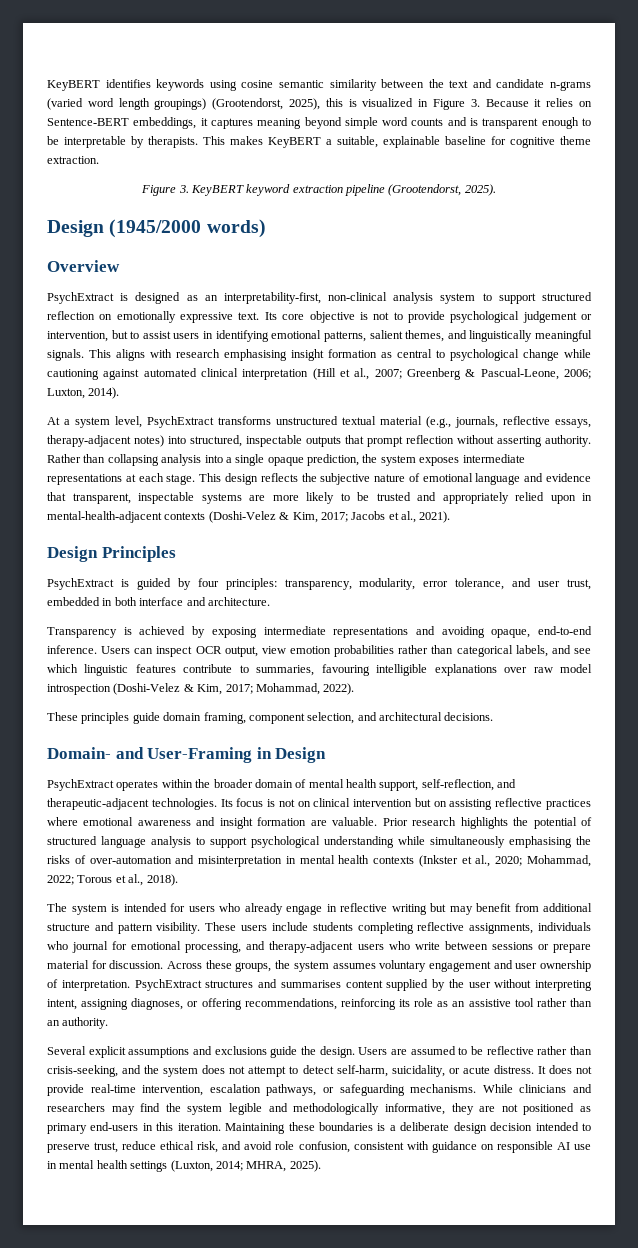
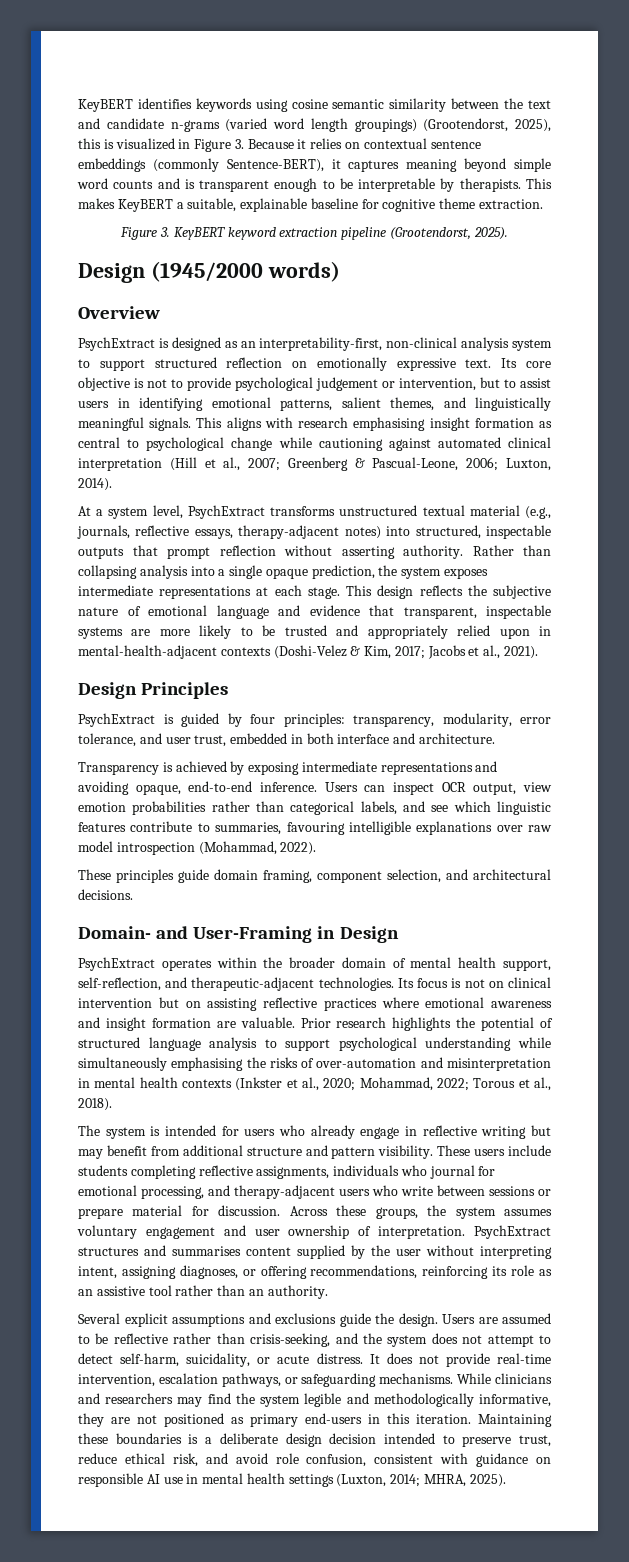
[47,117,197,129] Sentence-BERT embeddings, -> [363,138,481,149] [78,158,324,172] contextual sentence embeddings (commonly Sentence-BERT),
[113,683,320,695] (Doshi-Velez & Kim, 2017; Mohammad, -> [198,841,277,855] (Mohammad,

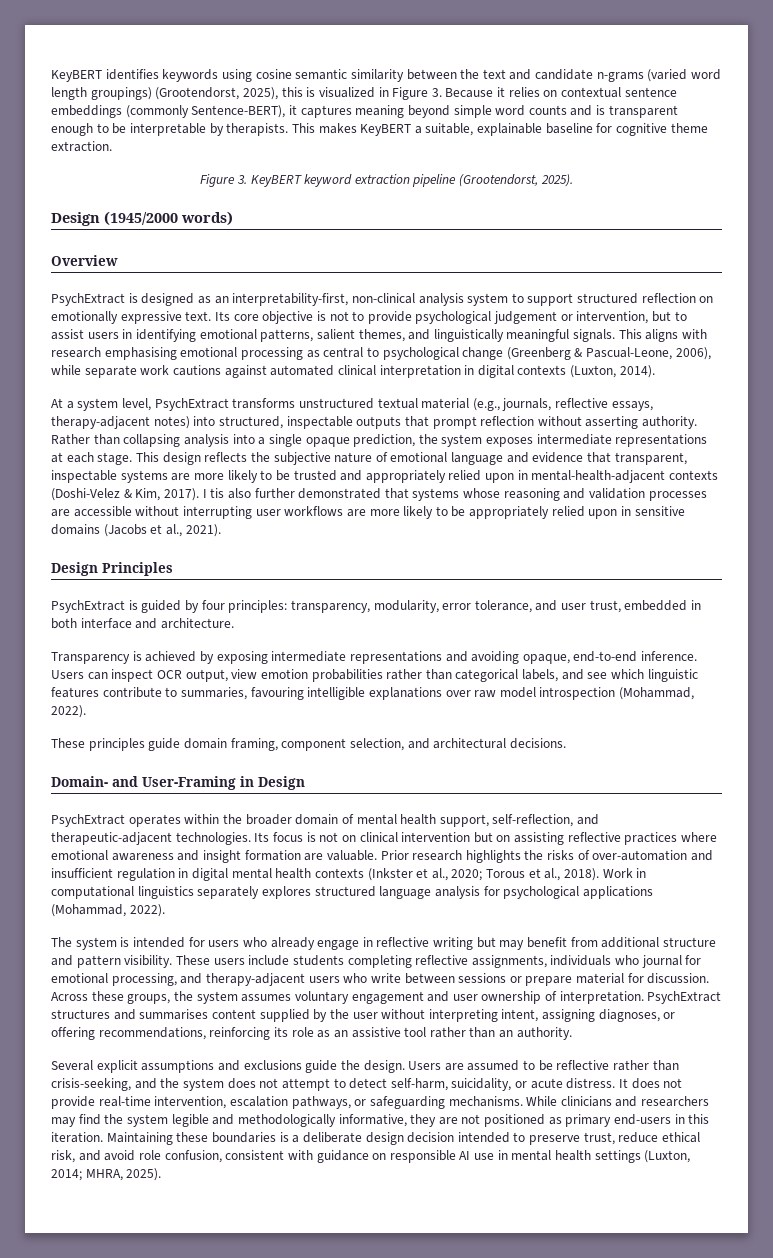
[429,417,534,431] insight formation -> [180,347,303,360] emotional processing
[278,437,551,451] [78,457,551,471] while cautioning against automated clinical interpretation (Hill et al., 2007; Greenberg & Pascual-Leone, 2006; Luxton, -> [506,347,711,360] [51,365,617,378] (Greenberg & Pascual-Leone, 2006), while separate work cautions against automated clinical interpretation in digital contexts (Luxton,
[394,645,466,659] 2017; Jacobs -> [163,488,707,501] [51,506,685,519] [51,524,147,537] 2017). I tis also further demonstrated that systems whose reasoning and validation processes are accessible without interrupting user workflows are more likely to be appropriately relied upon in sensitive domains (Jacobs
[481,1017,553,1031] [78,1037,551,1051] [78,1057,551,1071] [78,1078,90,1088] potential of structured language analysis to support psychological understanding while simultaneously emphasising the risks of over-automation and misinterpretation in -> [547,850,714,861] [51,868,228,881] risks of over-automation and insufficient regulation in digital
[359,1077,469,1091] Mohammad, 2022; -> (483, 875) none
(112, 1104) none -> [602,868,647,878] [51,886,653,899] [51,904,165,917] Work in computational linguistics separately explores structured language analysis for psychological applications (Mohammad, 2022).

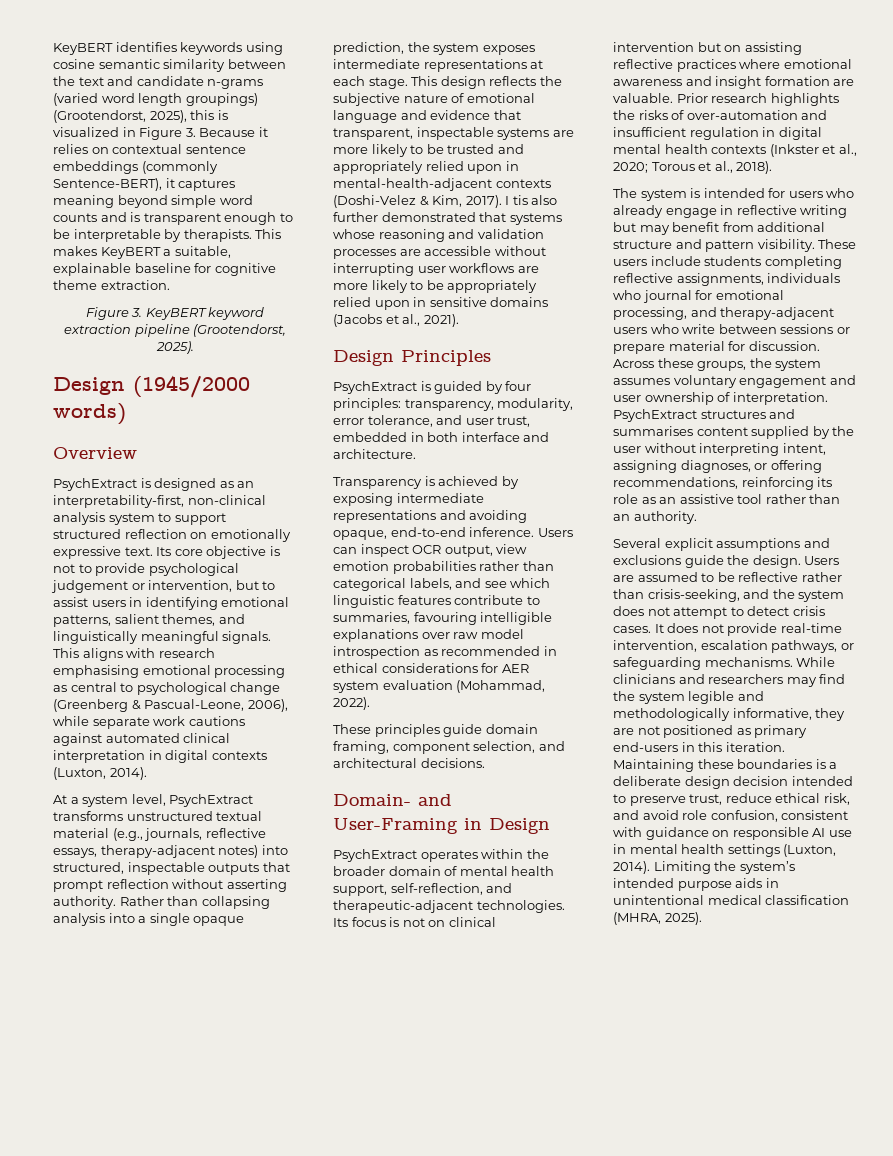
(616, 693) none -> [423,646,557,656] [333,663,529,673] [333,680,453,693] as recommended in ethical considerations for AER system evaluation
[602,868,647,878] [51,886,653,899] [51,904,165,917] Work in computational linguistics separately explores structured language analysis for psychological applications (Mohammad, 2022). -> (773, 167) none
[390,1078,616,1091] self-harm, suicidality, or acute distress. -> [792,606,825,616] [613,626,651,633] crisis cases.
[51,1169,123,1181] 2014; MHRA, -> [613,861,795,874] [613,878,779,891] [613,895,850,905] [613,912,661,925] 2014). Limiting the system’s intended purpose aids in unintentional medical classification (MHRA,

